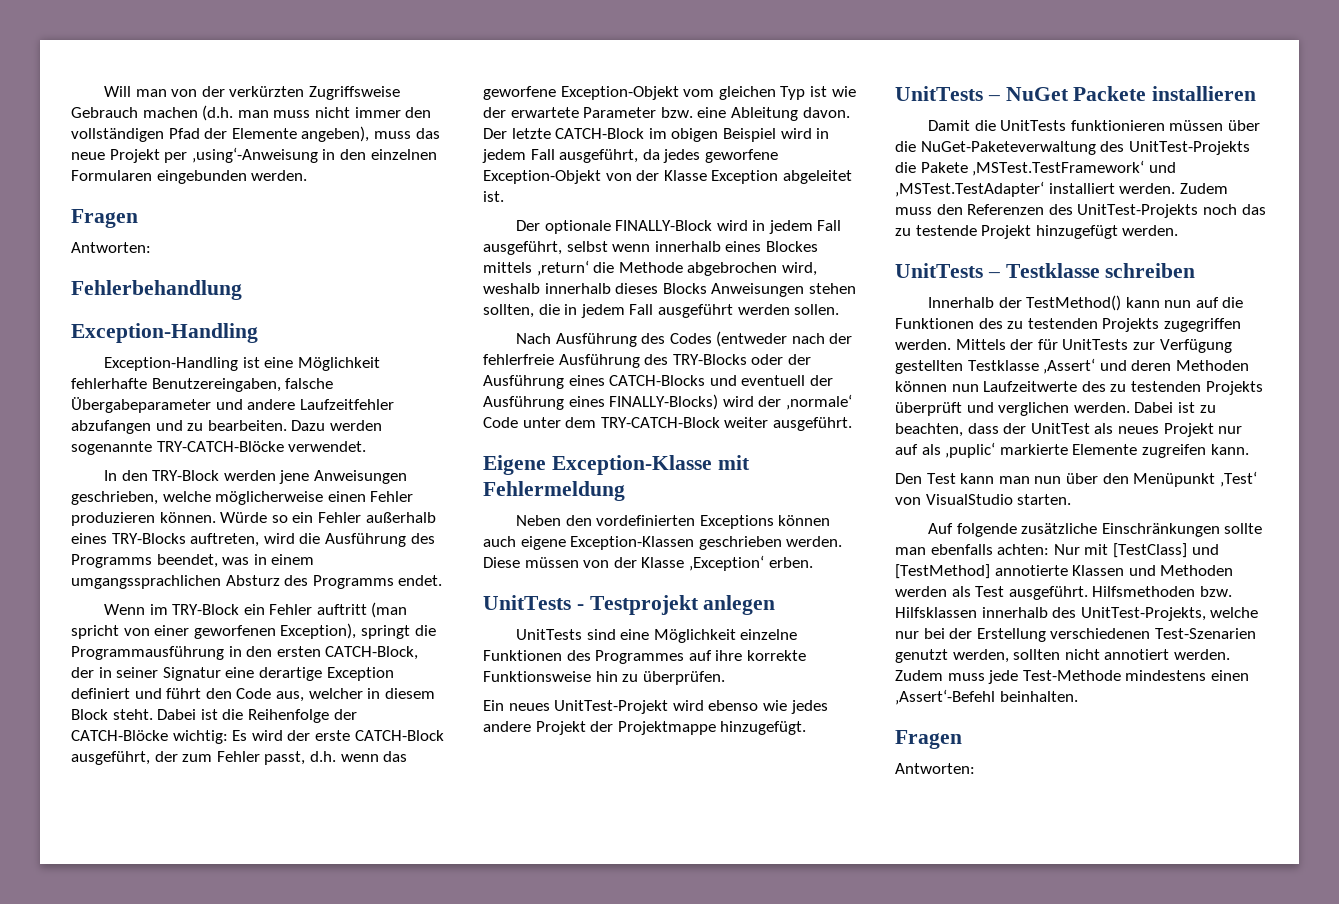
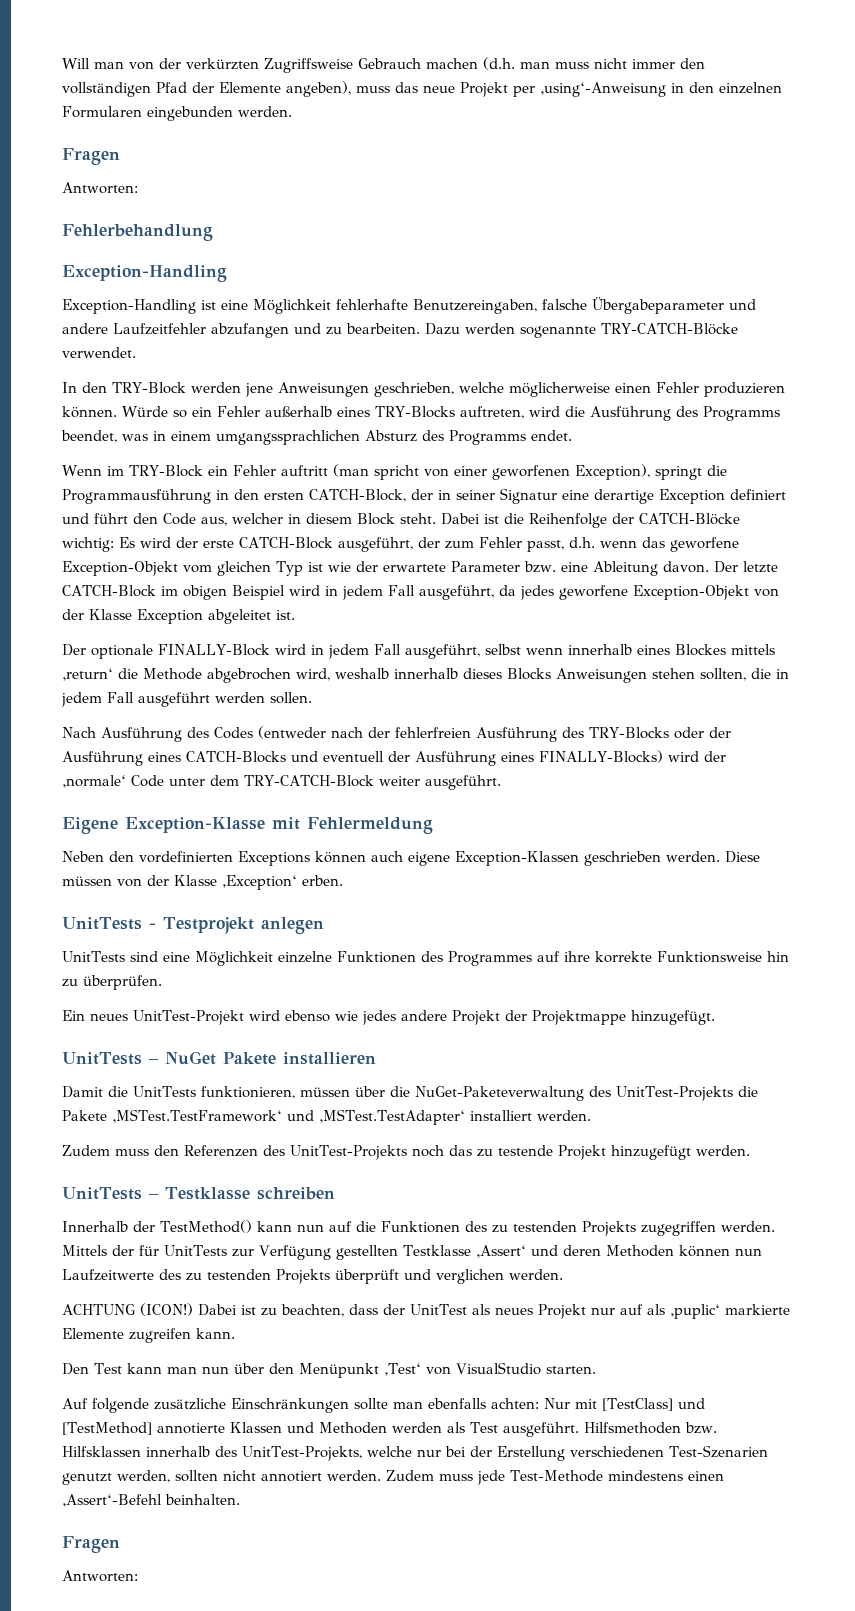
[483,354,554,365] fehlerfreie -> [395,727,471,738] fehlerfreien
[1073,86,1147,101] Packete -> [222,1052,276,1065] Pakete
[1070,120,1165,131] funktionieren -> [200,1086,295,1099] funktionieren,
(1176, 188) none -> (591, 1115) //
(1130, 407) none -> [62,1303,193,1316] // ACHTUNG (ICON!)

